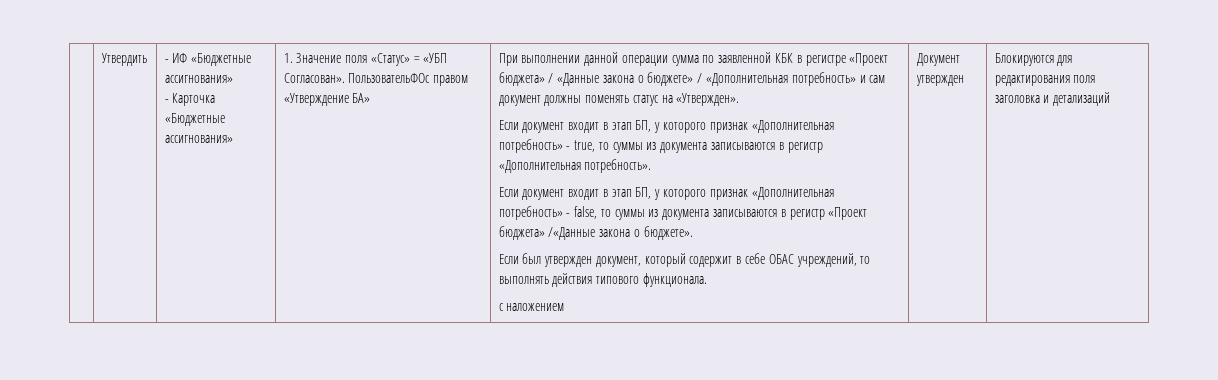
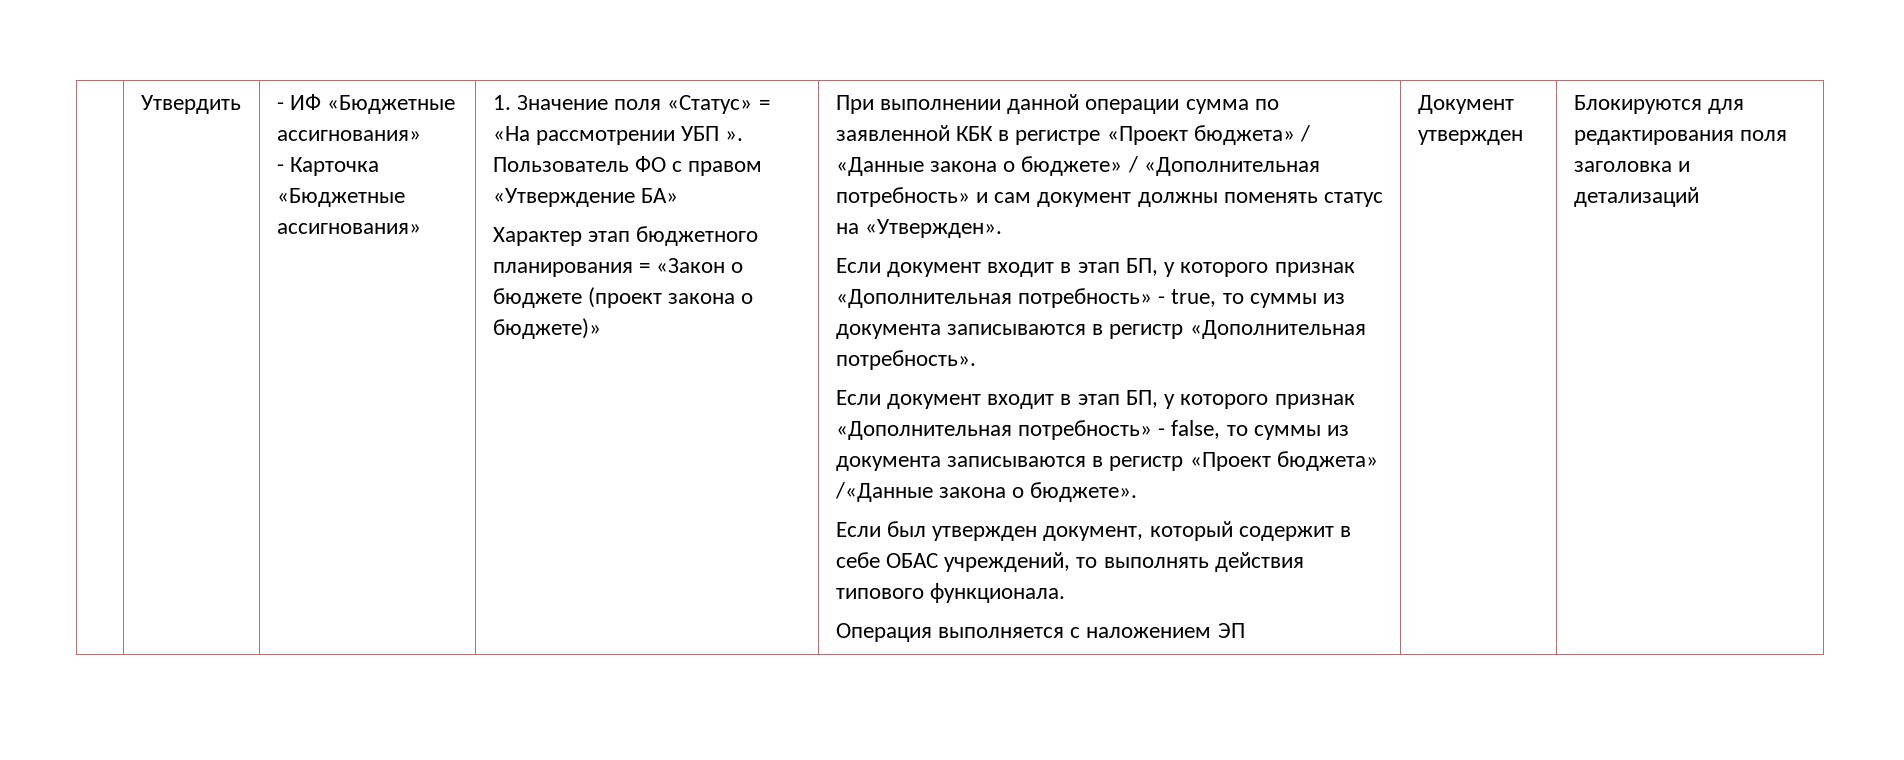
[423,53,448,63] [283,73,469,86] [283,93,371,106] «УБП Согласован». ПользовательФОс правом «Утверждение БА» -> [492,126,744,145] [492,156,763,176] [492,188,679,207] [492,226,759,246] [492,258,744,277] [492,287,754,308] [492,318,601,339] «На рассмотрении УБП ». Пользователь ФО с правом «Утверждение БА» // Характер этап бюджетного планирования = «Закон о бюджете (проект закона о бюджете)»
(707, 280) none -> [835,623,1065,642] Операция выполняется
(565, 307) none -> [1217,623,1245,638] ЭП

